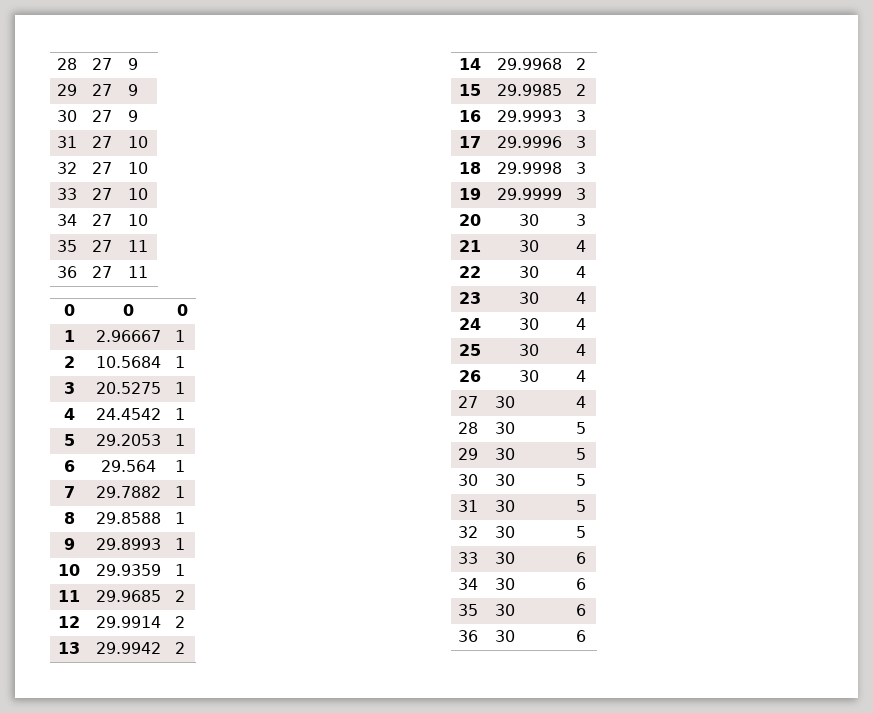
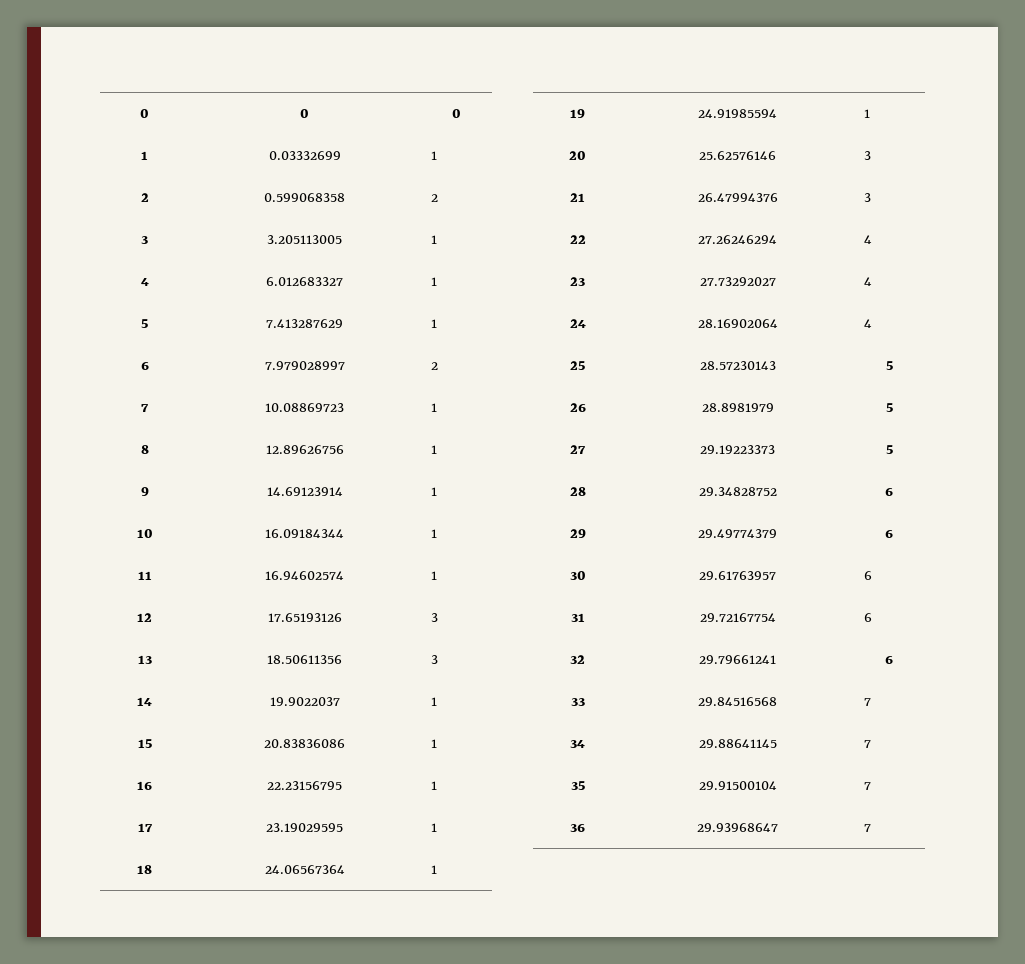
[57,58,78,70] [92,58,113,70] [128,58,139,70] [57,84,78,96] [92,84,113,96] [128,84,139,96] [57,110,78,122] [92,110,113,122] [128,110,139,122] [57,136,78,148] [92,136,113,148] [128,136,149,148] [57,162,78,174] [92,162,113,174] [128,162,149,174] [57,188,78,200] [92,188,113,200] [128,188,149,200] [57,214,78,226] [92,214,113,226] [128,214,149,226] [57,240,78,252] [92,240,113,252] [128,240,149,252] [57,266,78,278] [92,266,113,278] [128,266,149,278] 28 | 27 | 9 // 29 | 27 | 9 // 30 | 27 | 9 // 31 | 27 | 10 // 32 | 27 | 10 // 33 | 27 | 10 // 34 | 27 | 10 // 35 | 27 | 11 // 36 | 27 | 11 // -> (140, 113) none
[95,330,161,342] 2.96667 -> [268,151,341,160] 0.03332699
[95,356,161,368] [175,356,186,368] 10.5684 | 1 -> [264,193,345,202] [430,194,438,202] 0.599068358 | 2
[95,382,161,394] 20.5275 -> [267,235,342,244] 3.205113005
[95,408,161,420] 24.4542 -> [266,277,343,286] 6.012683327
[95,434,161,446] 29.2053 -> [266,319,343,328] 7.413287629
[100,460,156,472] [175,460,186,472] 29.564 | 1 -> [264,361,345,370] [430,362,438,370] 7.979028997 | 2
[95,486,161,498] 29.7882 -> [265,403,344,412] 10.08869723
[95,512,161,524] 29.8588 -> [265,445,344,454] 12.89626756
[95,538,161,550] 29.8993 -> [266,487,343,496] 14.69123914
[95,564,161,576] 29.9359 -> [265,529,344,538] 16.09184344
[95,590,161,602] [175,590,186,602] 29.9685 | 2 -> [265,571,344,580] [430,571,437,580] 16.94602574 | 1
[95,616,161,628] [175,616,186,628] 29.9914 | 2 -> [267,613,342,622] [430,613,438,622] 17.65193126 | 3
[95,642,161,654] [175,642,186,654] 29.9942 | 2 -> [267,655,342,664] [430,655,438,664] 18.50611356 | 3
[496,58,562,70] [576,58,587,70] 29.9968 | 2 -> [269,697,340,706] [430,697,437,706] 19.9022037 | 1
[496,84,562,96] [576,84,587,96] 29.9985 | 2 -> [264,739,345,748] [430,739,437,748] 20.83836086 | 1
[496,110,562,122] [576,110,587,122] 29.9993 | 3 -> [267,781,342,790] [430,781,437,790] 22.23156795 | 1
[496,136,562,148] [576,136,587,148] 29.9996 | 3 -> [266,823,343,832] [430,823,437,832] 23.19029595 | 1
[496,162,562,174] [576,162,587,174] 29.9998 | 3 -> [264,865,345,874] [430,865,437,874] 24.06567364 | 1
[496,188,562,200] [576,188,587,200] 29.9999 | 3 -> [698,109,777,118] [863,109,870,118] 24.91985594 | 1
[519,214,539,226] 30 -> [699,151,776,160] 25.62576146
[519,240,539,252] [576,240,587,252] 30 | 4 -> [697,193,778,202] [863,193,871,202] 26.47994376 | 3
[519,266,539,278] 30 -> [698,235,777,244] 27.26246294
[519,292,539,304] 30 -> [699,277,776,286] 27.73292027
[519,318,539,330] 30 -> [697,319,778,328] 28.16902064
[519,344,539,356] [576,344,587,356] 30 | 4 -> [699,361,776,370] [885,361,893,370] 28.57230143 | 5
[519,370,539,382] [576,370,587,382] [458,396,479,408] [495,396,516,408] [576,396,587,408] [458,422,479,434] [495,422,516,434] [576,422,587,434] [458,448,479,460] [495,448,516,460] [576,448,587,460] [458,474,479,486] [495,474,516,486] [576,474,587,486] [458,500,479,512] [495,500,516,512] [576,500,587,512] [458,526,479,538] [495,526,516,538] [576,526,587,538] [458,552,479,564] [495,552,516,564] [576,552,587,564] [458,578,479,590] [495,578,516,590] [576,578,587,590] [458,604,479,616] [495,604,516,616] [576,604,587,616] [458,630,479,642] [495,630,516,642] [576,630,587,642] 30 | 4 // 27 | 30 | 4 // 28 | 30 | 5 // 29 | 30 | 5 // 30 | 30 | 5 // 31 | 30 | 5 // 32 | 30 | 5 // 33 | 30 | 6 // 34 | 30 | 6 // 35 | 30 | 6 // 36 | 30 | 6 -> [701,403,774,412] [885,403,893,412] [570,445,586,454] [700,445,775,454] [885,445,893,454] [569,487,586,496] [698,487,777,496] [885,488,893,496] [569,529,586,538] [698,529,777,538] [885,530,893,538] [569,571,586,580] [699,571,776,580] [863,571,872,580] [570,613,585,622] [699,613,776,622] [863,613,872,622] [570,655,585,664] [699,655,776,664] [885,656,893,664] [570,698,585,706] [698,697,777,706] [863,698,871,706] [570,740,585,748] [698,739,777,748] [863,740,871,748] [570,781,585,790] [698,781,777,790] [863,782,871,790] [570,824,585,832] [697,823,778,832] [863,824,871,832] 28.8981979 | 5 // 27 | 29.19223373 | 5 // 28 | 29.34828752 | 6 // 29 | 29.49774379 | 6 // 30 | 29.61763957 | 6 // 31 | 29.72167754 | 6 // 32 | 29.79661241 | 6 // 33 | 29.84516568 | 7 // 34 | 29.88641145 | 7 // 35 | 29.91500104 | 7 // 36 | 29.93968647 | 7

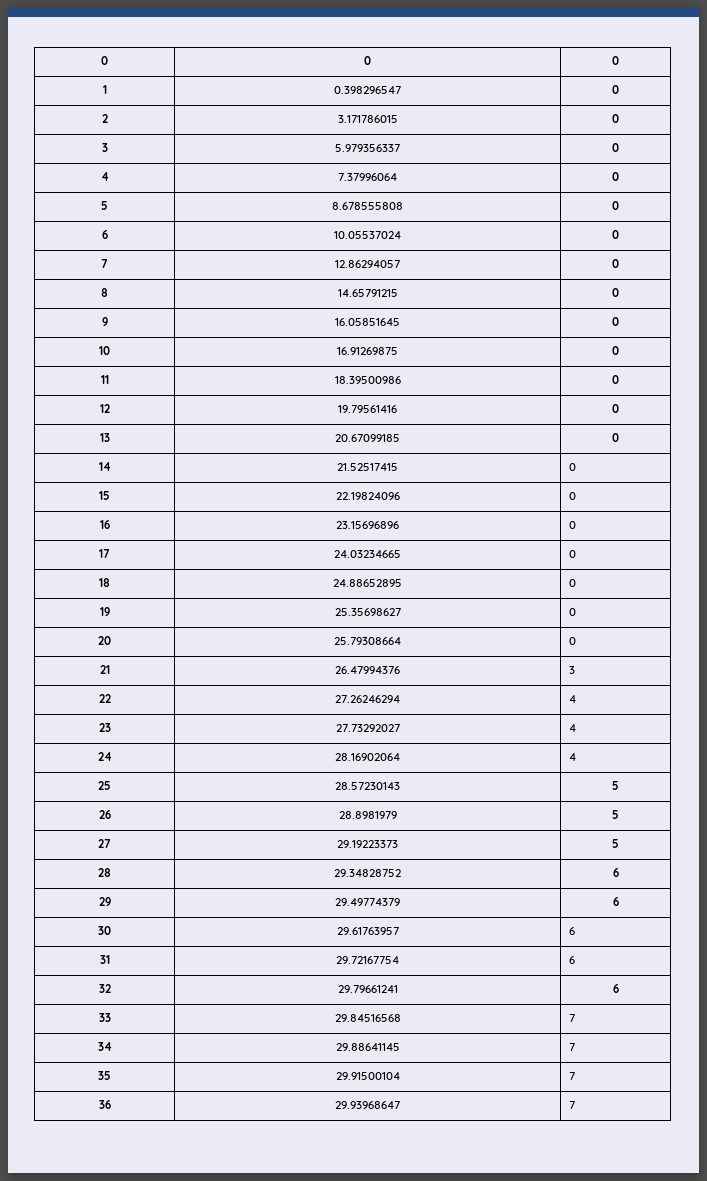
[268,151,341,160] [430,151,437,160] 0.03332699 | 1 -> [334,86,402,94] [612,85,619,94] 0.398296547 | 0
[264,193,345,202] [430,194,438,202] 0.599068358 | 2 -> [337,115,398,123] [612,114,619,123] 3.171786015 | 0
[267,235,342,244] [430,235,437,244] 3.205113005 | 1 -> [335,144,401,152] [612,143,619,152] 5.979356337 | 0
[266,277,343,286] [430,277,437,286] 6.012683327 | 1 -> [338,173,398,181] [612,172,619,181] 7.37996064 | 0
[266,319,343,328] [430,319,437,328] 7.413287629 | 1 -> [332,202,404,210] [612,201,619,210] 8.678555808 | 0
[264,361,345,370] [430,362,438,370] 7.979028997 | 2 -> [334,231,402,239] [612,230,619,239] 10.05537024 | 0
[265,403,344,412] [430,403,437,412] 10.08869723 | 1 -> [335,260,401,268] [612,259,619,268] 12.86294057 | 0
[265,445,344,454] [430,445,437,454] 12.89626756 | 1 -> [337,289,398,297] [612,288,619,297] 14.65791215 | 0
[266,487,343,496] [430,487,437,496] 14.69123914 | 1 -> [335,318,401,326] [612,317,619,326] 16.05851645 | 0
[265,529,344,538] [430,529,437,538] 16.09184344 | 1 -> [337,347,399,355] [612,346,619,355] 16.91269875 | 0
[265,571,344,580] [430,571,437,580] 16.94602574 | 1 -> [334,376,401,384] [612,375,619,384] 18.39500986 | 0
[267,613,342,622] [430,613,438,622] 17.65193126 | 3 -> [338,405,398,413] [612,404,619,413] 19.79561416 | 0
[267,655,342,664] [430,655,438,664] 18.50611356 | 3 -> [335,434,401,442] [612,433,619,442] 20.67099185 | 0
[269,697,340,706] [430,697,437,706] 19.9022037 | 1 -> [337,463,399,471] [568,463,576,471] 21.52517415 | 0
[264,739,345,748] [430,739,437,748] 20.83836086 | 1 -> [335,492,400,500] [568,492,576,500] 22.19824096 | 0
[267,781,342,790] [430,781,437,790] 22.23156795 | 1 -> [336,521,400,529] [568,521,576,529] 23.15696896 | 0
[266,823,343,832] [430,823,437,832] 23.19029595 | 1 -> [334,550,402,558] [568,550,576,558] 24.03234665 | 0
[264,865,345,874] [430,865,437,874] 24.06567364 | 1 -> [333,579,403,587] [568,579,576,587] 24.88652895 | 0
[698,109,777,118] [863,109,870,118] 24.91985594 | 1 -> [334,608,401,616] [568,608,576,616] 25.35698627 | 0
[699,151,776,160] [863,151,871,160] 25.62576146 | 3 -> [334,637,402,645] [568,637,576,645] 25.79308664 | 0

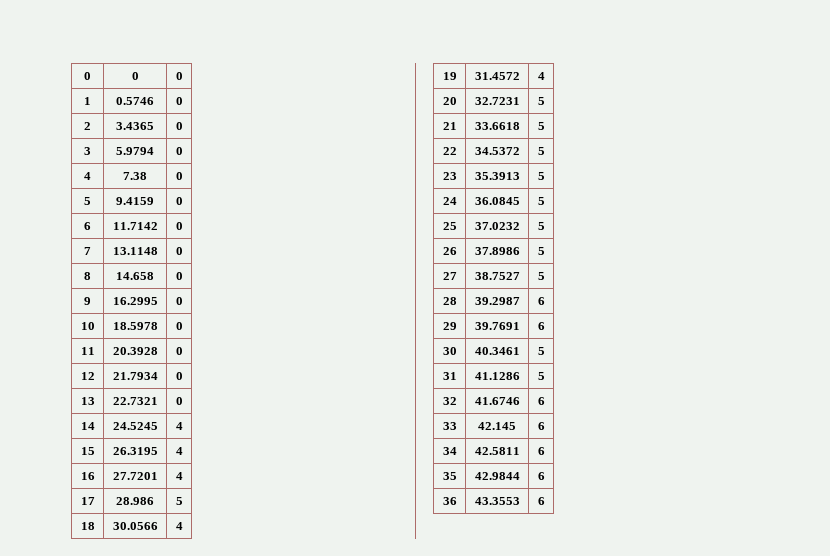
[334,86,402,94] 0.398296547 -> [116,97,154,105] 0.5746
[337,115,398,123] 3.171786015 -> [116,122,154,130] 3.4365
[335,144,401,152] 5.979356337 -> [116,147,154,155] 5.9794
[338,173,398,181] 7.37996064 -> [123,172,147,180] 7.38
[332,202,404,210] 8.678555808 -> [116,197,154,205] 9.4159
[334,231,402,239] 10.05537024 -> [112,222,158,230] 11.7142
[335,260,401,268] 12.86294057 -> [112,247,158,255] 13.1148
[337,289,398,297] 14.65791215 -> [116,272,154,280] 14.658
[335,318,401,326] 16.05851645 -> [112,297,158,305] 16.2995
[337,347,399,355] 16.91269875 -> [112,322,158,330] 18.5978
[334,376,401,384] 18.39500986 -> [112,347,158,355] 20.3928
[338,405,398,413] 19.79561416 -> [112,372,158,380] 21.7934
[335,434,401,442] 20.67099185 -> [112,397,158,405] 22.7321
[337,463,399,471] [568,463,576,471] 21.52517415 | 0 -> [112,422,158,430] [175,422,183,430] 24.5245 | 4
[335,492,400,500] [568,492,576,500] 22.19824096 | 0 -> [112,447,158,455] [175,447,183,455] 26.3195 | 4
[336,521,400,529] [568,521,576,529] 23.15696896 | 0 -> [112,472,158,480] [175,472,183,480] 27.7201 | 4
[334,550,402,558] [568,550,576,558] 24.03234665 | 0 -> [116,497,154,505] [175,497,183,505] 28.986 | 5
[333,579,403,587] [568,579,576,587] 24.88652895 | 0 -> [112,522,158,530] [175,522,183,530] 30.0566 | 4
[334,608,401,616] [568,608,576,616] 25.35698627 | 0 -> [474,72,520,80] [537,72,545,80] 31.4572 | 4
[334,637,402,645] [568,637,576,645] 25.79308664 | 0 -> [474,97,520,105] [537,97,545,105] 32.7231 | 5
[335,666,401,674] [568,666,575,674] 26.47994376 | 3 -> [474,122,520,130] [537,122,545,130] 33.6618 | 5
[335,695,401,703] [568,695,576,703] 27.26246294 | 4 -> [474,147,520,155] [537,147,545,155] 34.5372 | 5
[335,724,400,732] [568,724,576,732] 27.73292027 | 4 -> [474,172,520,180] [537,172,545,180] 35.3913 | 5
[335,753,401,761] [568,753,576,761] 28.16902064 | 4 -> [474,197,520,205] [537,197,545,205] 36.0845 | 5
[335,782,401,790] 28.57230143 -> [474,222,520,230] 37.0232
[338,811,397,819] 28.8981979 -> [474,247,520,255] 37.8986
[337,840,399,848] 29.19223373 -> [474,272,520,280] 38.7527
[334,869,402,877] 29.34828752 -> [474,297,520,305] 39.2987
[335,898,401,906] 29.49774379 -> [474,322,520,330] 39.7691
[336,927,399,935] [568,927,575,935] 29.61763957 | 6 -> [474,347,520,355] [537,347,545,355] 40.3461 | 5
[336,956,400,964] [568,956,575,964] 29.72167754 | 6 -> [474,372,520,380] [537,372,545,380] 41.1286 | 5
[337,985,398,993] 29.79661241 -> [474,397,520,405] 41.6746
[334,1014,401,1022] [568,1014,575,1022] 29.84516568 | 7 -> [478,422,516,430] [537,422,545,430] 42.145 | 6
[335,1043,400,1051] [568,1043,575,1051] 29.88641145 | 7 -> [474,447,520,455] [537,447,545,455] 42.5811 | 6
[335,1072,400,1080] [568,1072,575,1080] 29.91500104 | 7 -> [474,472,520,480] [537,472,545,480] 42.9844 | 6
[335,1101,401,1109] [568,1101,575,1109] 29.93968647 | 7 -> [474,497,520,505] [537,497,545,505] 43.3553 | 6

